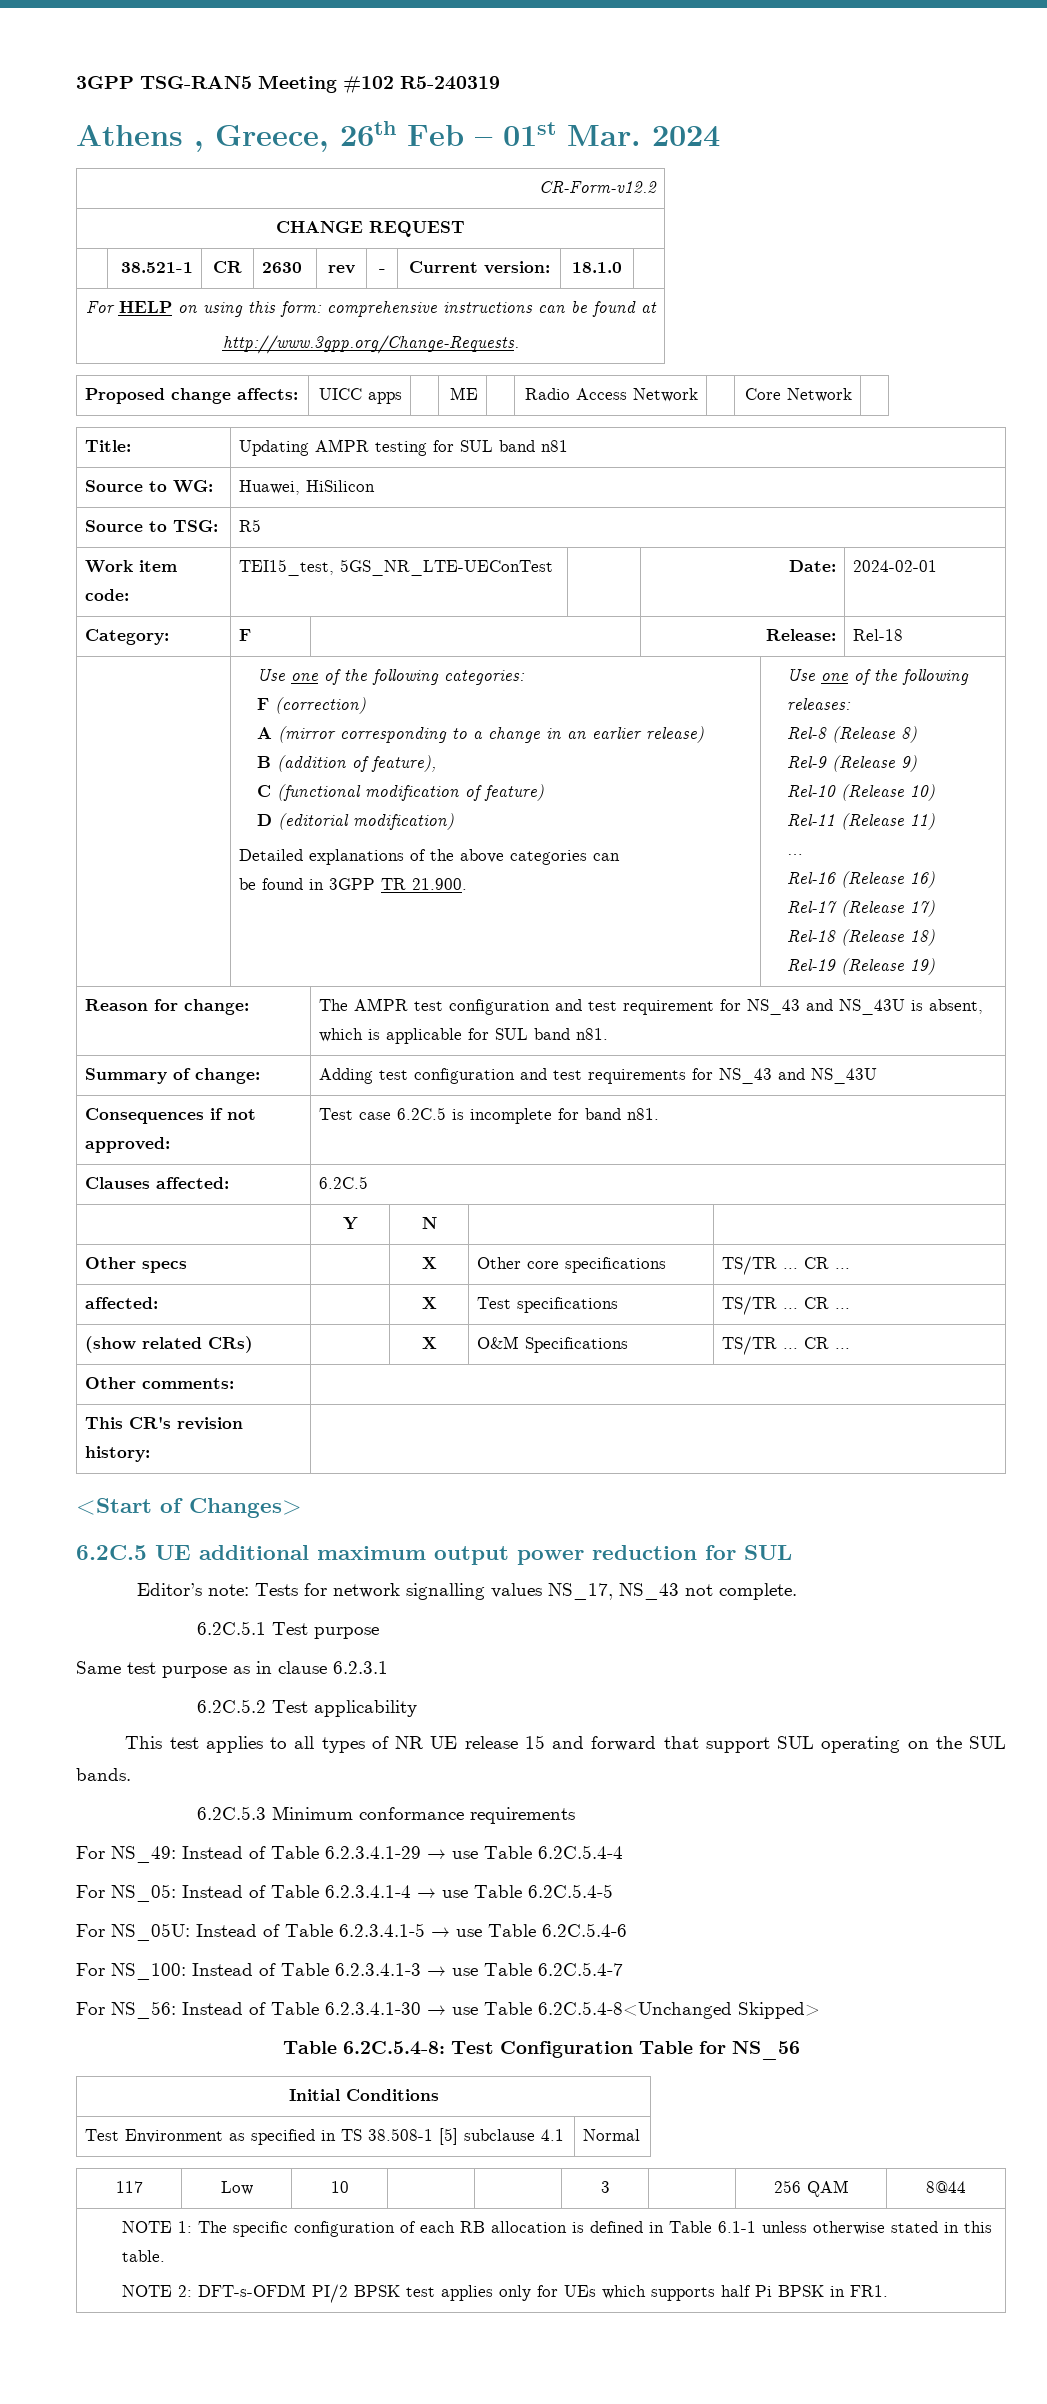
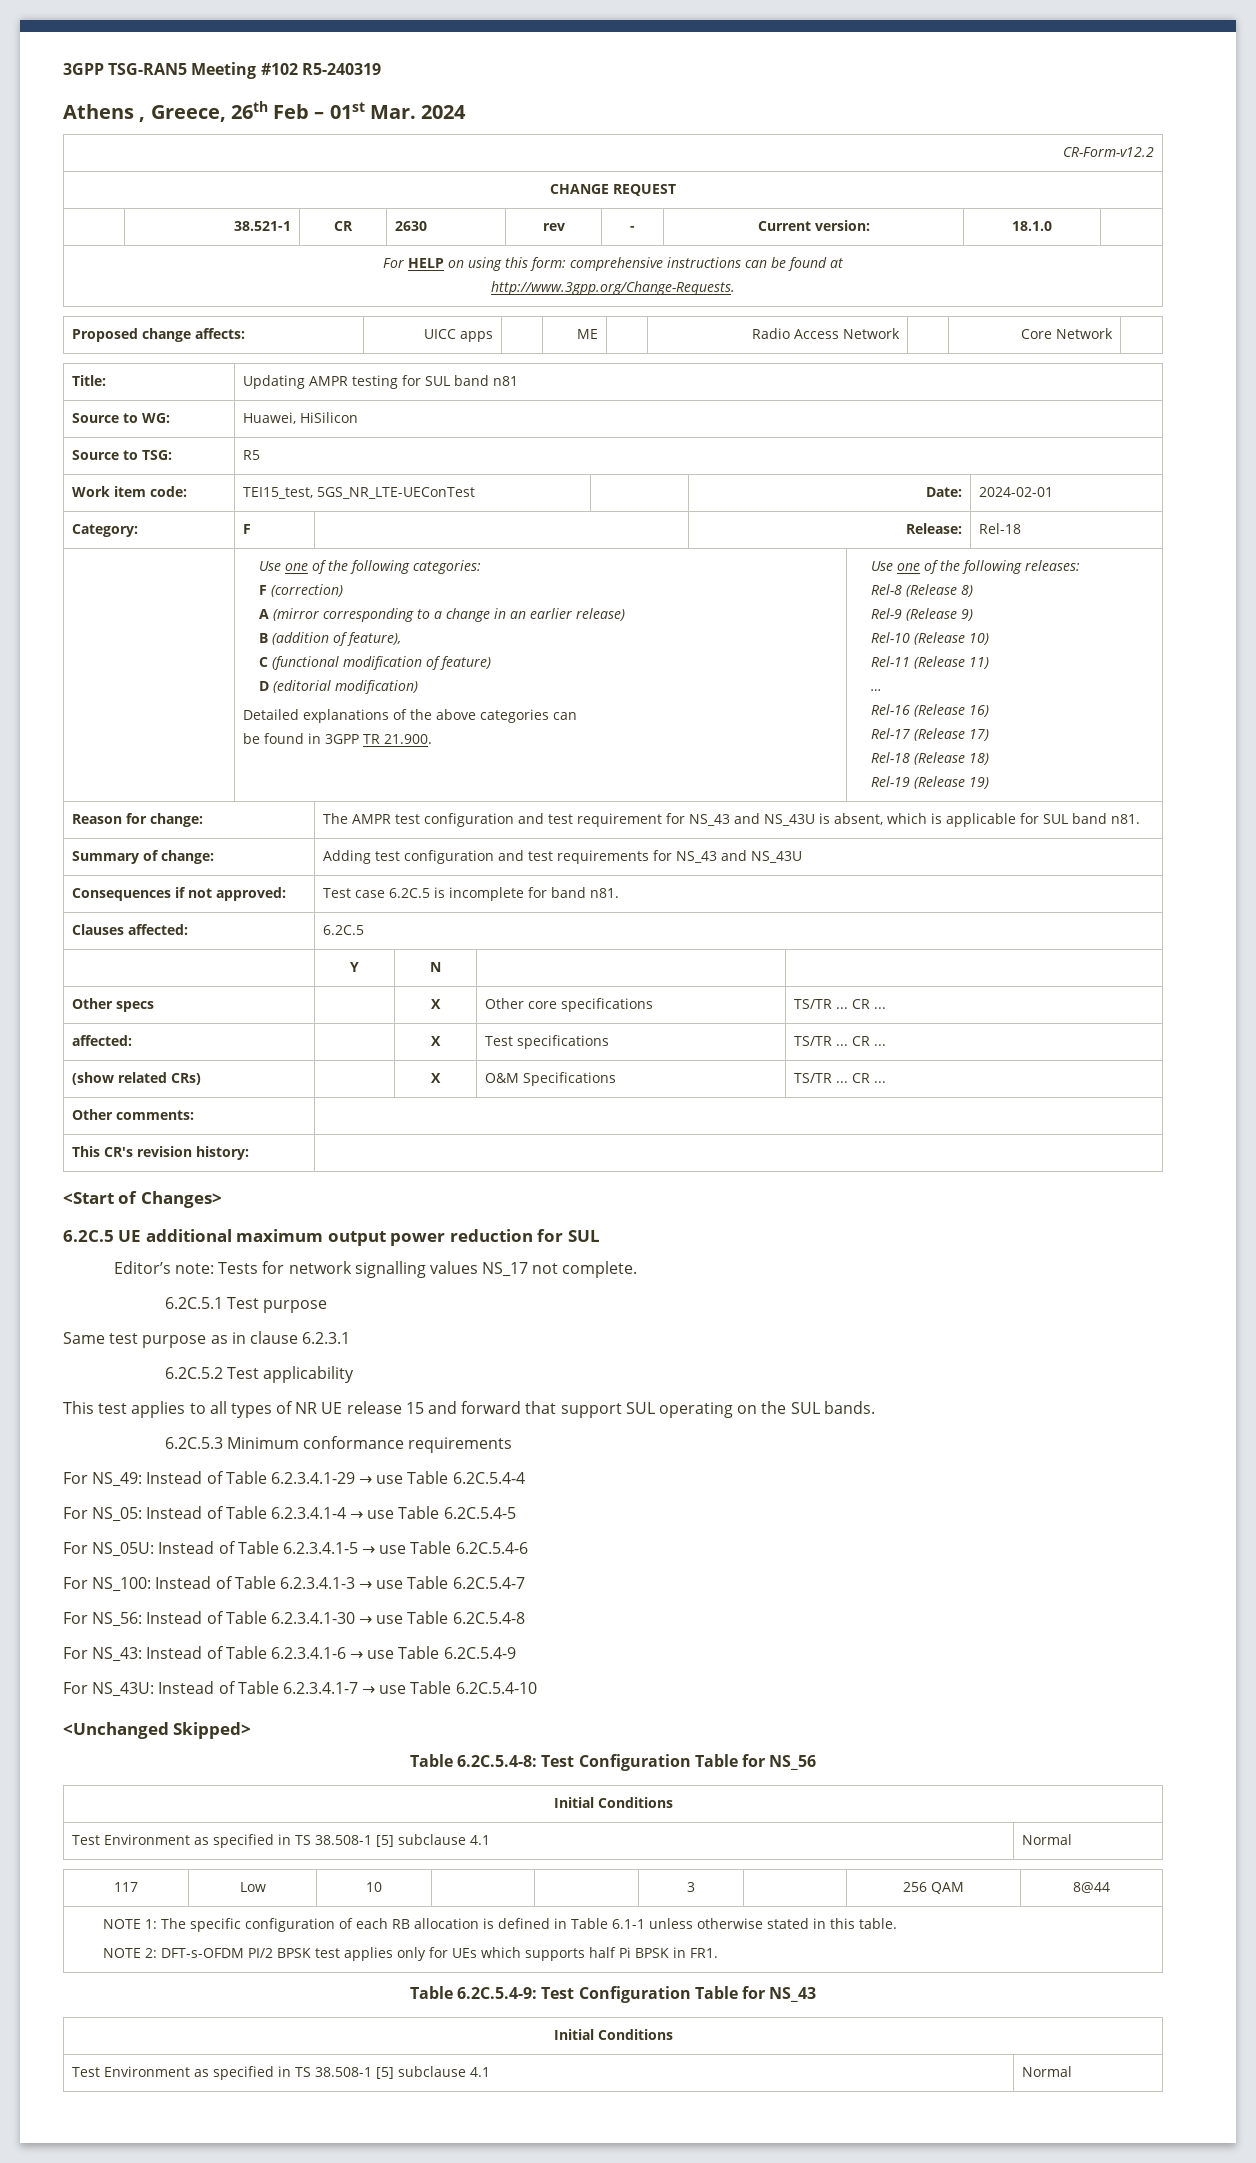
[547,1583,679,1600] NS_17, NS_43 -> [482,1262,529,1277] NS_17
[538,2001,732,2019] 6.2C.5.4-8<Unchanged -> [452,1612,525,1624] [63,1646,516,1662] [63,1681,537,1697] [63,1722,169,1739] 6.2C.5.4-8 // For NS_43: Instead of Table 6.2.3.4.1-6 → use Table 6.2C.5.4-9 // For NS_43U: Instead of Table 6.2.3.4.1-7 → use Table 6.2C.5.4-10 // <Unchanged
(888, 2291) none -> [409,1986,817,2003] [553,2029,673,2040] [72,2066,491,2080] [1022,2066,1073,2077] // Table 6.2C.5.4-9: Test Configuration Table for NS_43 // Initial Conditions // Test Environment as specified in TS 38.508-1 [5] subclause 4.1 | Normal

